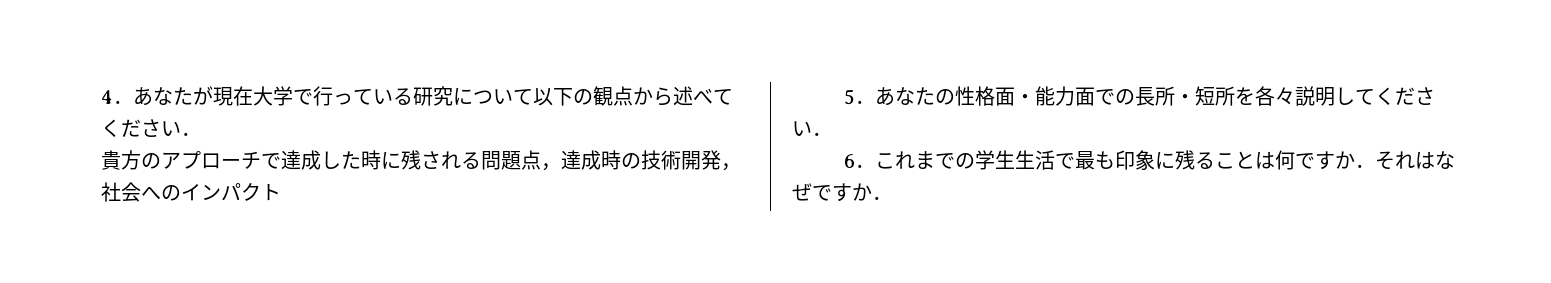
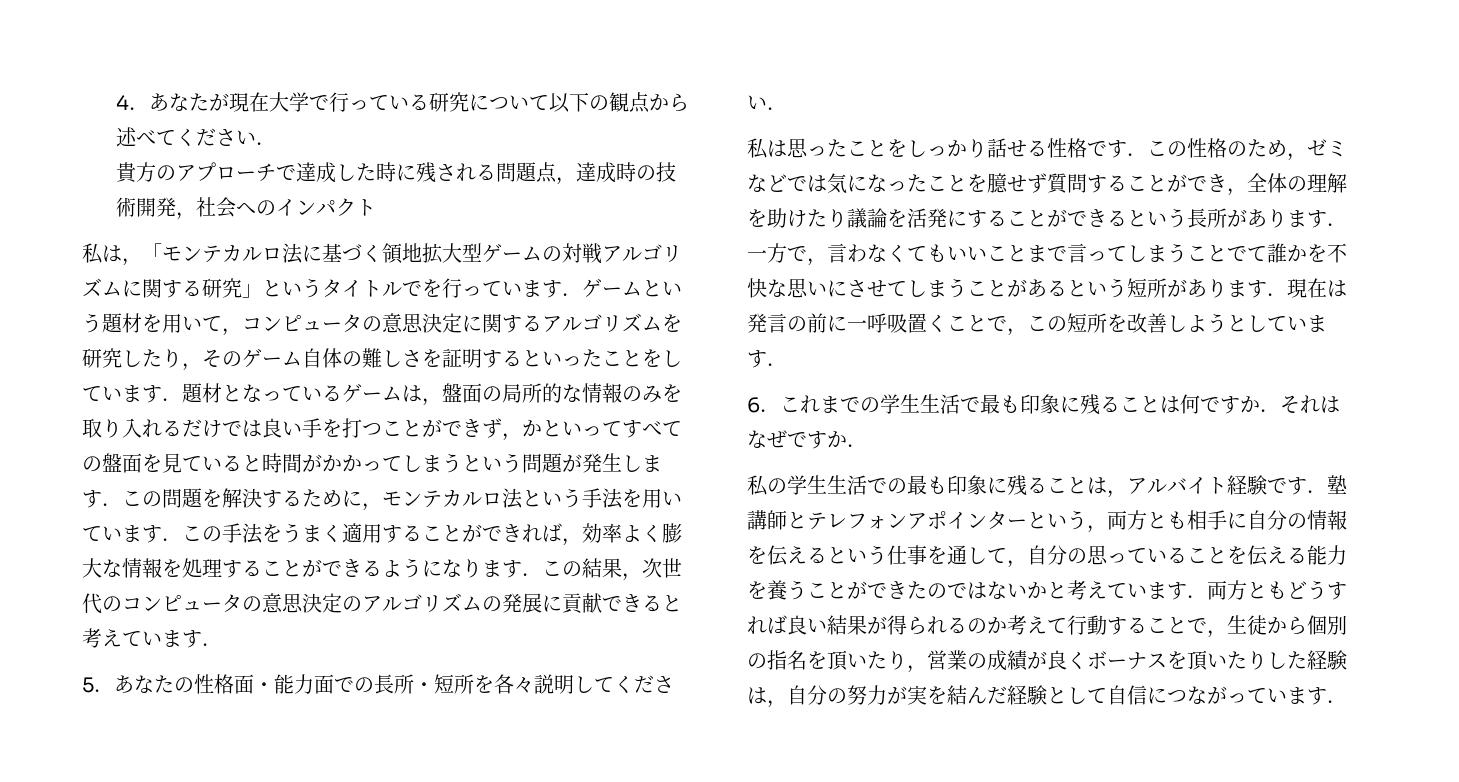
(281, 192) none -> [82,243,682,266] [82,278,682,298] [82,313,682,336] [82,348,682,371] [82,383,682,406] [82,418,682,441] [82,453,662,473] [82,488,682,511] [82,523,682,546] [82,558,682,581] [82,593,682,614] [82,628,222,648] // 私は，「モンテカルロ法に基づく領地拡大型ゲームの対戦アルゴリズムに関する研究」というタイトルでを行っています．ゲームという題材を用いて，コンピュータの意思決定に関するアルゴリズムを研究したり，そのゲーム自体の難しさを証明するといったことをしています．題材となっているゲームは，盤面の局所的な情報のみを取り入れるだけでは良い手を打つことができず，かといってすべての盤面を見ていると時間がかかってしまうという問題が発生します．この問題を解決するために，モンテカルロ法という手法を用いています．この手法をうまく適用することができれば，効率よく膨大な情報を処理することができるようになります．この結果，次世代のコンピュータの意思決定のアルゴリズムの発展に貢献できると考えています．
(832, 134) none -> [747,138,1347,161] [747,173,1347,196] [747,208,1347,228] [747,243,1347,266] [747,278,1347,298] [747,313,1327,336] [747,350,787,368] // 私は思ったことをしっかり話せる性格です．この性格のため，ゼミなどでは気になったことを臆せず質問することができ，全体の理解を助けたり議論を活発にすることができるという長所があります．一方で，言わなくてもいいことまで言ってしまうことでて誰かを不快な思いにさせてしまうことがあるという短所があります．現在は発言の前に一呼吸置くことで，この短所を改善しようとしています．
(892, 198) none -> [747,475,1347,498] [747,510,1347,533] [747,545,1347,568] [747,580,1347,600] [747,615,1347,638] [747,650,1347,673] [747,685,1347,708] // 私の学生生活での最も印象に残ることは，アルバイト経験です．塾講師とテレフォンアポインターという，両方とも相手に自分の情報を伝えるという仕事を通して，自分の思っていることを伝える能力を養うことができたのではないかと考えています．両方ともどうすれば良い結果が得られるのか考えて行動することで，生徒から個別の指名を頂いたり，営業の成績が良くボーナスを頂いたりした経験は，自分の努力が実を結んだ経験として自信につながっています．

